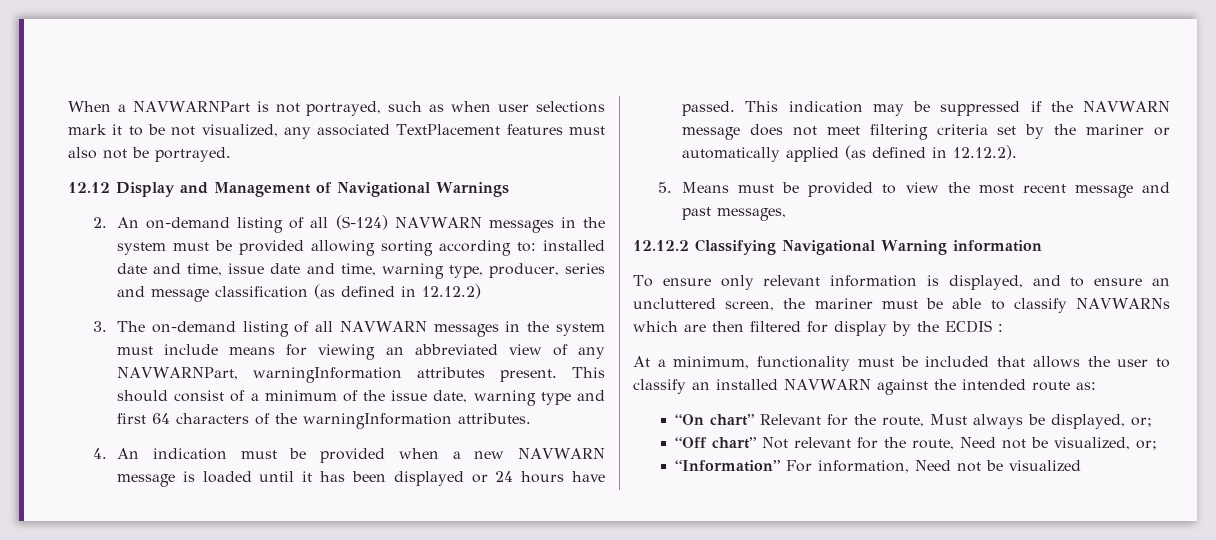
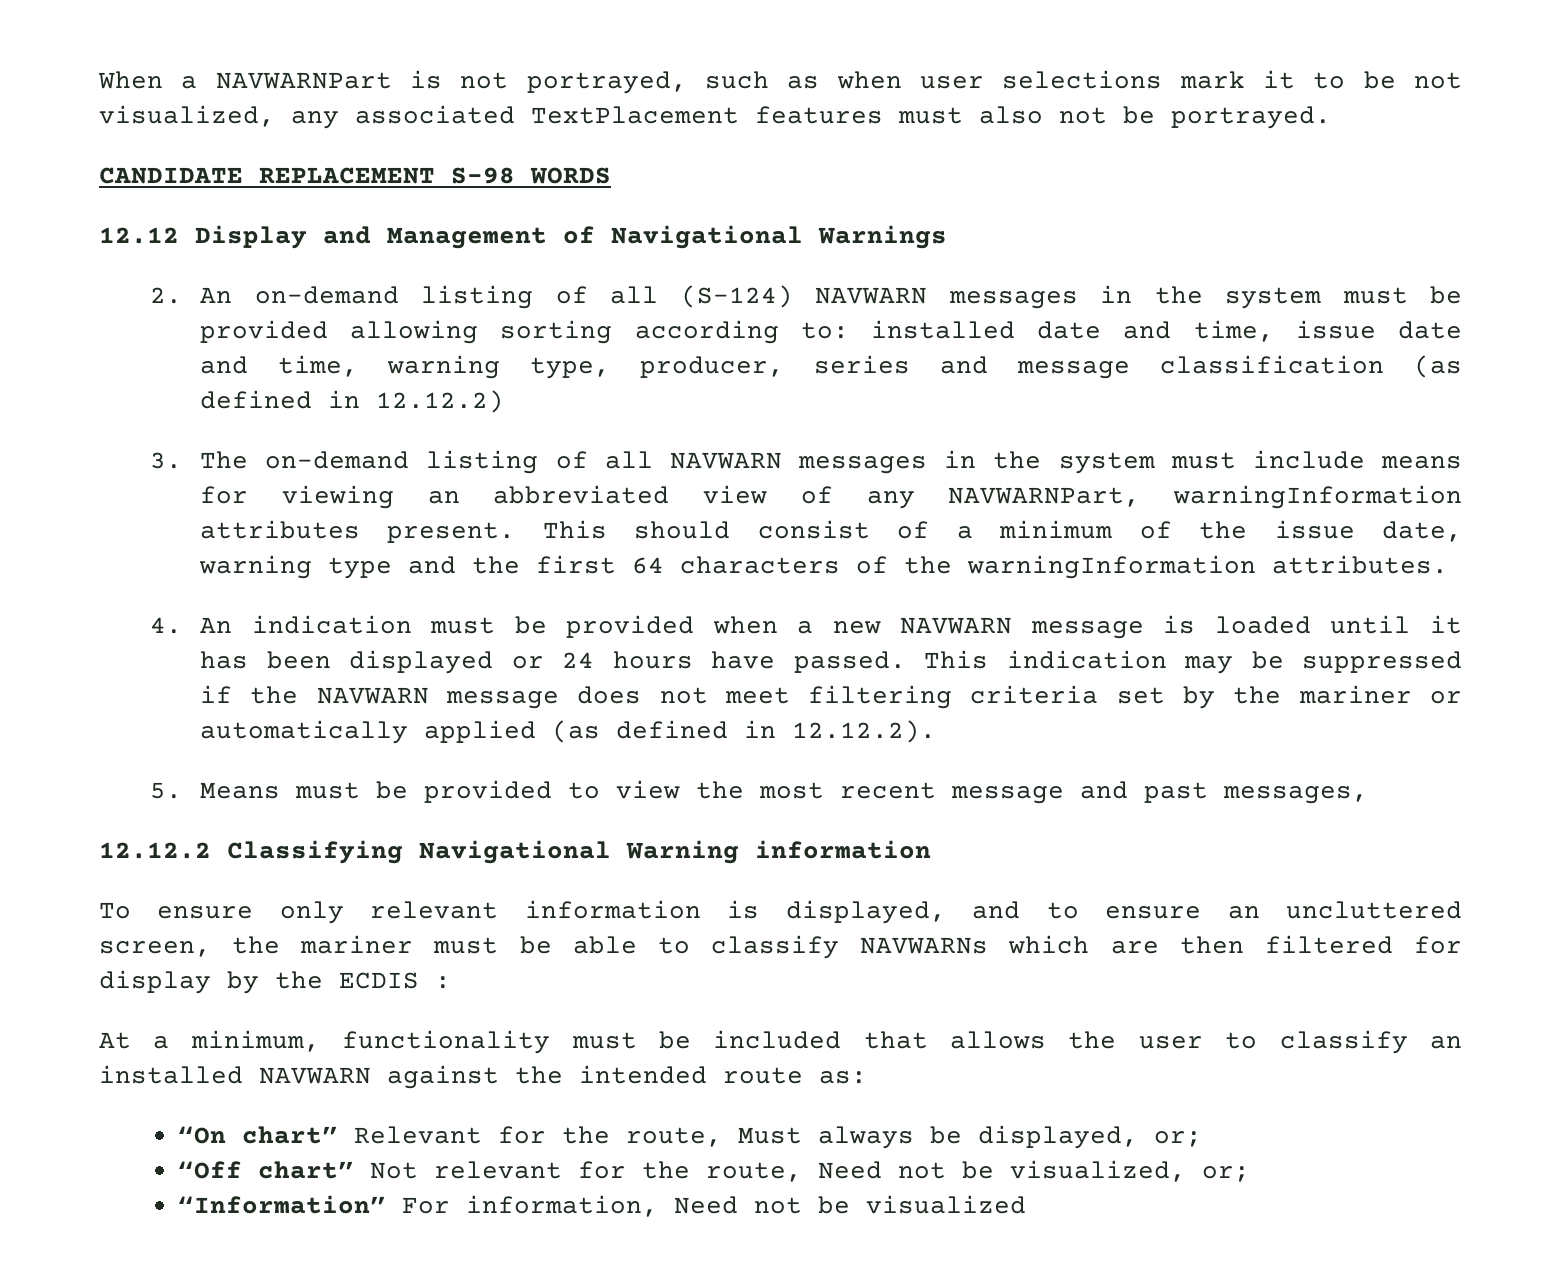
(231, 154) none -> [99,167,611,184] // CANDIDATE REPLACEMENT S-98 WORDS
(605, 395) none -> [472,556,521,574] the

